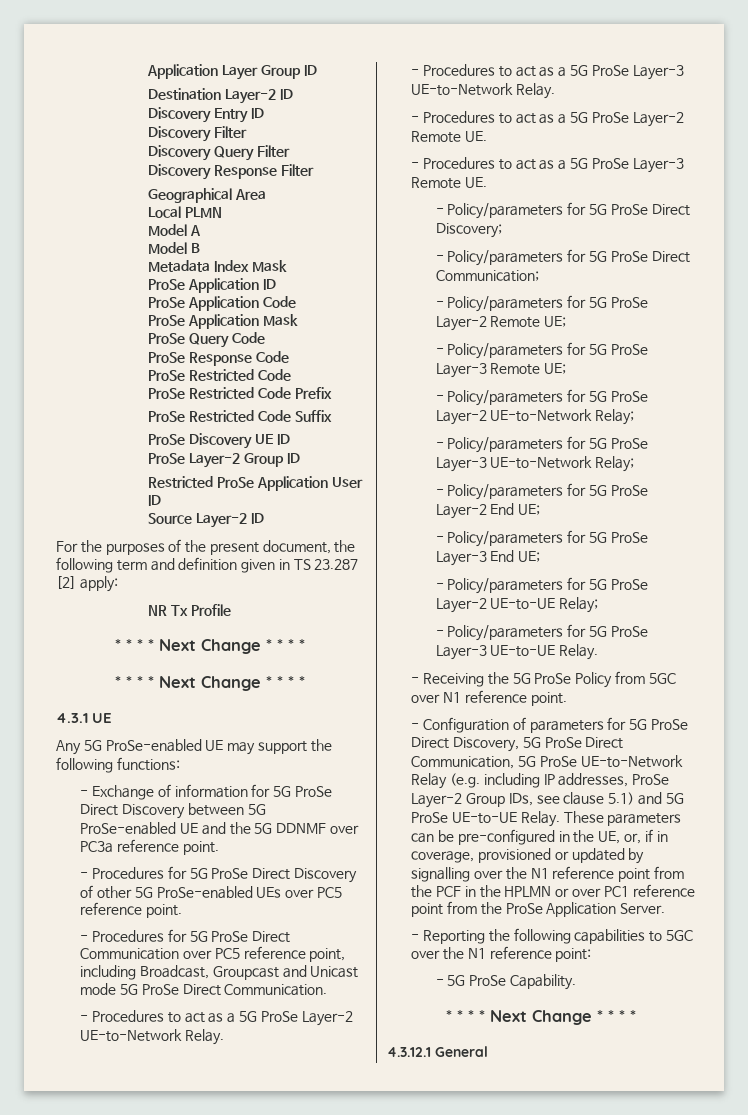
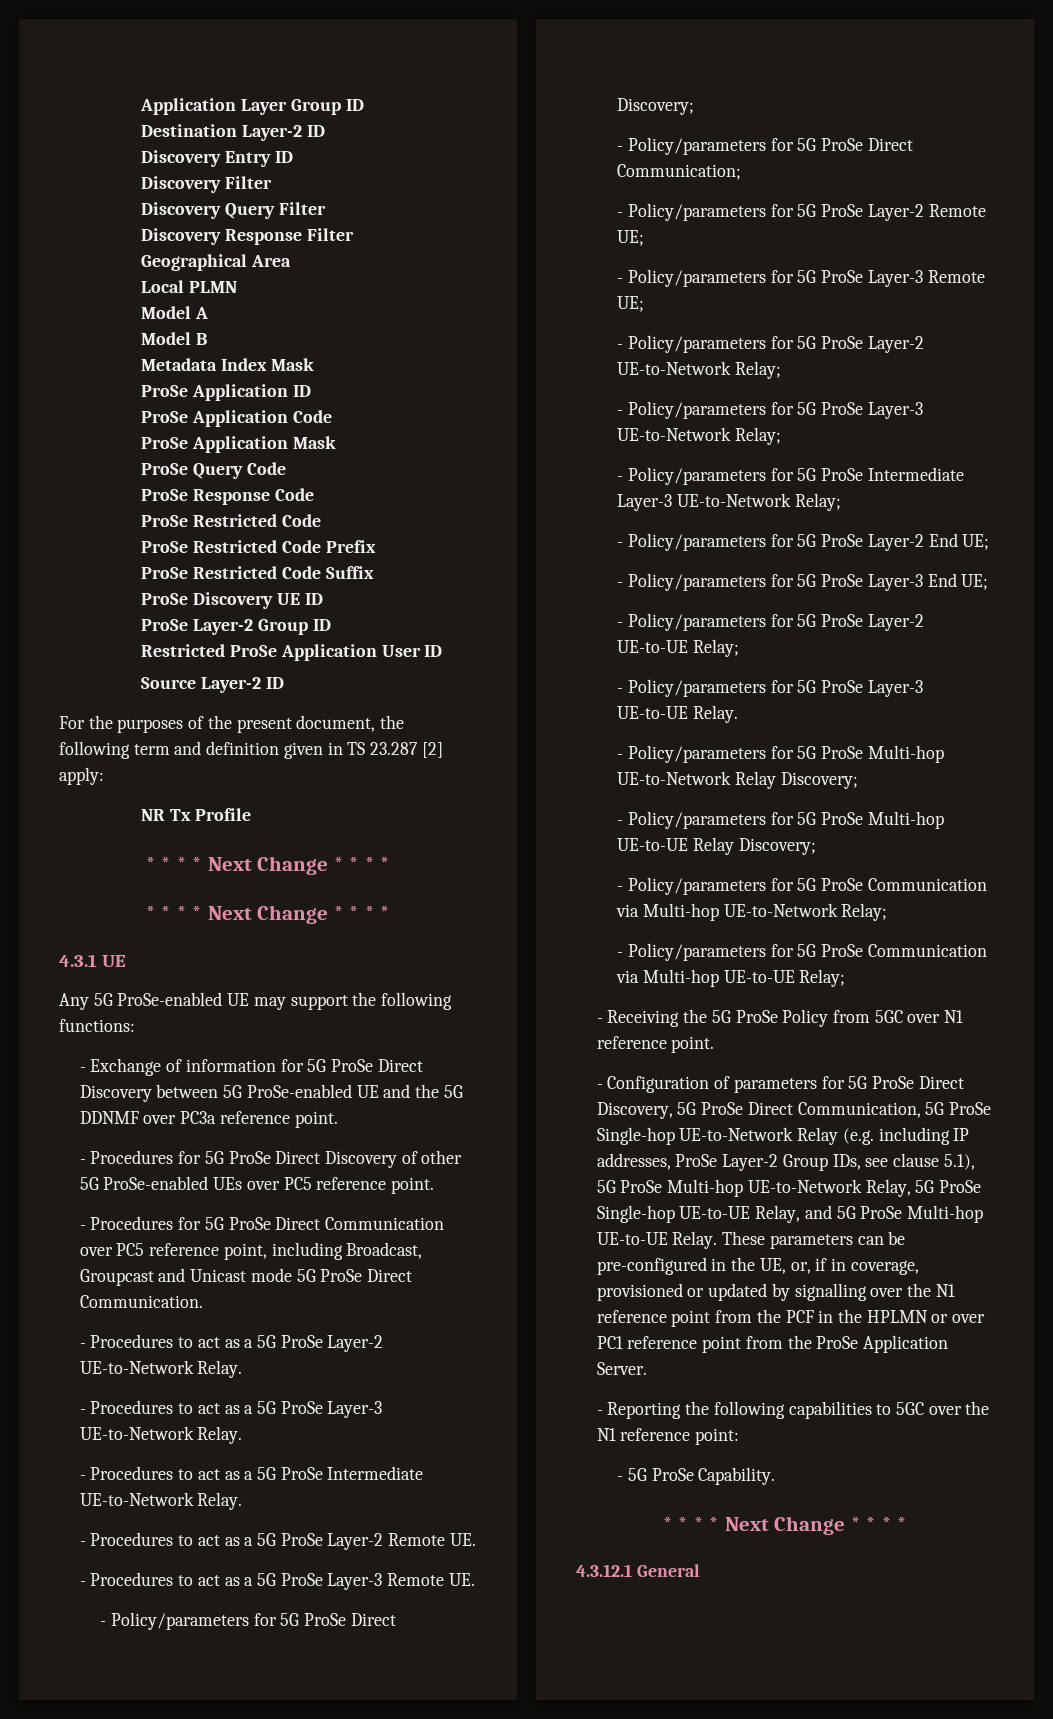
(556, 91) none -> [79,1466,424,1480] [79,1492,243,1510] // - Procedures to act as a 5G ProSe Intermediate UE-to-Network Relay.
(635, 464) none -> [617,467,964,485] [617,493,841,511] // - Policy/parameters for 5G ProSe Intermediate Layer-3 UE-to-Network Relay;
(599, 652) none -> [617,745,944,763] [617,771,858,789] [617,811,944,829] [617,837,816,855] [617,877,987,895] [616,903,888,921] [617,943,987,961] [616,969,846,987] // - Policy/parameters for 5G ProSe Multi-hop UE-to-Network Relay Discovery; // - Policy/parameters for 5G ProSe Multi-hop UE-to-UE Relay Discovery; // - Policy/parameters for 5G ProSe Communication via Multi-hop UE-to-Network Relay; // - Policy/parameters for 5G ProSe Communication via Multi-hop UE-to-UE Relay;
(577, 761) none -> [596,1127,675,1145] Single-hop
[608,792,635,805] 5.1) -> [943,1154,975,1170] [596,1179,981,1197] [596,1205,801,1223] 5.1), 5G ProSe Multi-hop UE-to-Network Relay, 5G ProSe Single-hop UE-to-UE Relay,
(449, 817) none -> [906,1205,983,1223] Multi-hop

